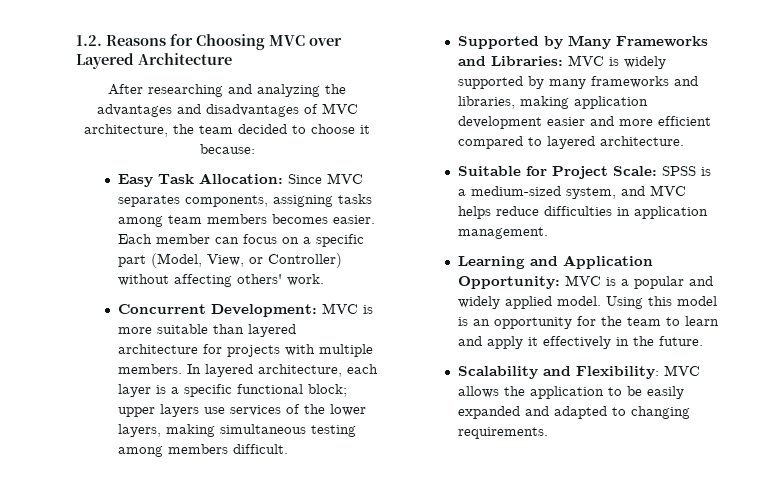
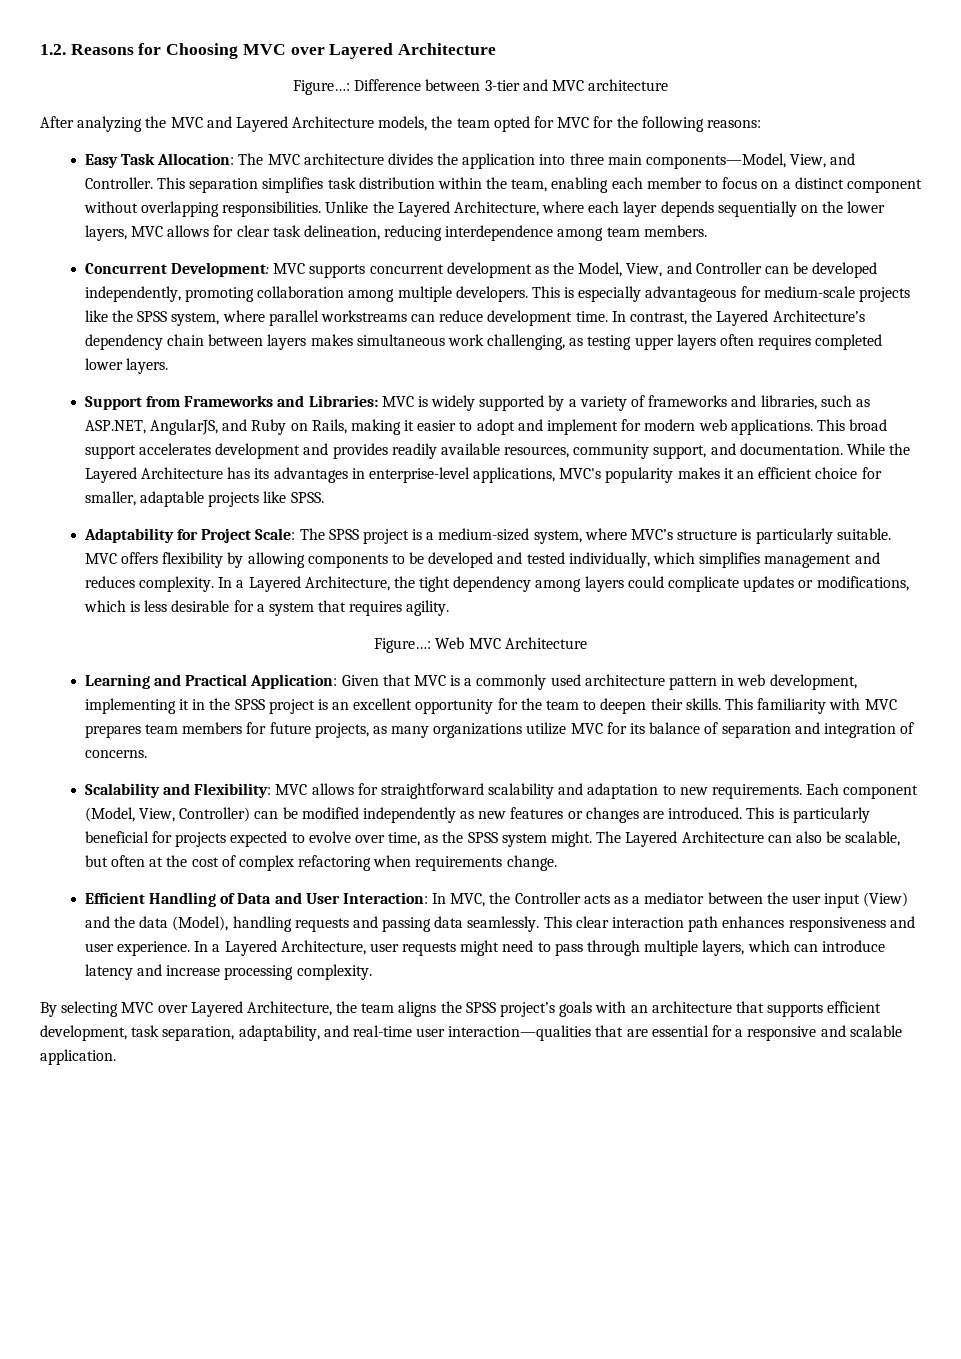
[108,84,346,97] [96,103,358,117] [84,124,370,137] [199,144,255,154] [117,173,363,187] [117,194,372,207] [117,214,375,227] [117,234,364,247] [117,253,342,268] [117,274,324,287] [117,303,373,317] [117,324,296,337] [117,344,373,357] [117,364,378,377] [117,384,347,397] [117,404,366,417] [117,424,356,437] [117,444,288,457] [457,35,611,49] After researching and analyzing the advantages and disadvantages of MVC architecture, the team decided to choose it because: // Easy Task Allocation: Since MVC separates components, assigning tasks among team members becomes easier. Each member can focus on a specific part (Model, View, or Controller) without affecting others' work. // Concurrent Development: MVC is more suitable than layered architecture for projects with multiple members. In layered architecture, each layer is a specific functional block; upper layers use services of the lower layers, making simultaneous testing among members difficult. // Supported by Many -> [292,79,669,95] [40,116,761,132] [84,153,856,169] [84,177,922,193] [83,201,886,217] [84,225,707,241] [84,262,878,278] [84,286,911,302] [84,310,865,326] [84,334,883,350] [84,358,168,374] [84,396,180,410] Figure…: Difference between 3-tier and MVC architecture // After analyzing the MVC and Layered Architecture models, the team opted for MVC for the following reasons: // Easy Task Allocation: The MVC architecture divides the application into three main components—Model, View, and Controller. This separation simplifies task distribution within the team, enabling each member to focus on a distinct component without overlapping responsibilities. Unlike the Layered Architecture, where each layer depends sequentially on the lower layers, MVC allows for clear task delineation, reducing interdependence among team members. // Concurrent Development: MVC supports concurrent development as the Model, View, and Controller can be developed independently, promoting collaboration among multiple developers. This is especially advantageous for medium-scale projects like the SPSS system, where parallel workstreams can reduce development time. In contrast, the Layered Architecture’s dependency chain between layers makes simultaneous work challenging, as testing upper layers often requires completed lower layers. // Support from
[548,76,698,89] [457,96,648,109] [457,116,711,129] [457,136,684,149] [457,166,711,179] [457,185,686,199] [457,206,708,219] [457,227,548,239] [457,255,653,269] [457,275,713,289] [457,296,717,309] many frameworks and libraries, making application development easier and more efficient compared to layered architecture. // Suitable for Project Scale: SPSS is a medium-sized system, and MVC helps reduce difficulties in application management. // Learning and Application Opportunity: MVC is a popular and widely applied model. Using this model -> [568,395,870,411] [84,419,888,435] [84,443,911,459] [84,467,882,483] [84,491,324,507] [83,528,891,544] [84,552,880,568] [84,576,909,592] [83,600,450,616] [374,637,587,653] [84,674,857,690] [84,698,315,714] a variety of frameworks and libraries, such as ASP.NET, AngularJS, and Ruby on Rails, making it easier to adopt and implement for modern web applications. This broad support accelerates development and provides readily available resources, community support, and documentation. While the Layered Architecture has its advantages in enterprise-level applications, MVC's popularity makes it an efficient choice for smaller, adaptable projects like SPSS. // Adaptability for Project Scale: The SPSS project is a medium-sized system, where MVC’s structure is particularly suitable. MVC offers flexibility by allowing components to be developed and tested individually, which simplifies management and reduces complexity. In a Layered Architecture, the tight dependency among layers could complicate updates or modifications, which is less desirable for a system that requires agility. // Figure…: Web MVC Architecture // Learning and Practical Application: Given that MVC is a commonly used architecture pattern in web development, implementing it in the SPSS project
(490, 322) none -> [353,698,413,710] excellent
[684,316,719,326] [457,336,703,349] learn and apply it effectively in the future. -> [600,698,897,714] [84,722,915,738] [84,750,147,758] deepen their skills. This familiarity with MVC prepares team members for future projects, as many organizations utilize MVC for its balance of separation and integration of concerns.
[503,386,684,399] [457,406,690,419] [457,427,548,439] the application to be easily expanded and adapted to changing requirements. -> [357,783,919,799] [84,807,870,823] [84,831,901,847] [84,855,557,871] [84,892,909,908] [84,916,915,932] [84,940,885,956] [84,964,372,980] [40,1001,882,1017] [40,1025,902,1041] [40,1049,116,1065] for straightforward scalability and adaptation to new requirements. Each component (Model, View, Controller) can be modified independently as new features or changes are introduced. This is particularly beneficial for projects expected to evolve over time, as the SPSS system might. The Layered Architecture can also be scalable, but often at the cost of complex refactoring when requirements change. // Efficient Handling of Data and User Interaction: In MVC, the Controller acts as a mediator between the user input (View) and the data (Model), handling requests and passing data seamlessly. This clear interaction path enhances responsiveness and user experience. In a Layered Architecture, user requests might need to pass through multiple layers, which can introduce latency and increase processing complexity. // By selecting MVC over Layered Architecture, the team aligns the SPSS project’s goals with an architecture that supports efficient development, task separation, adaptability, and real-time user interaction—qualities that are essential for a responsive and scalable application.

